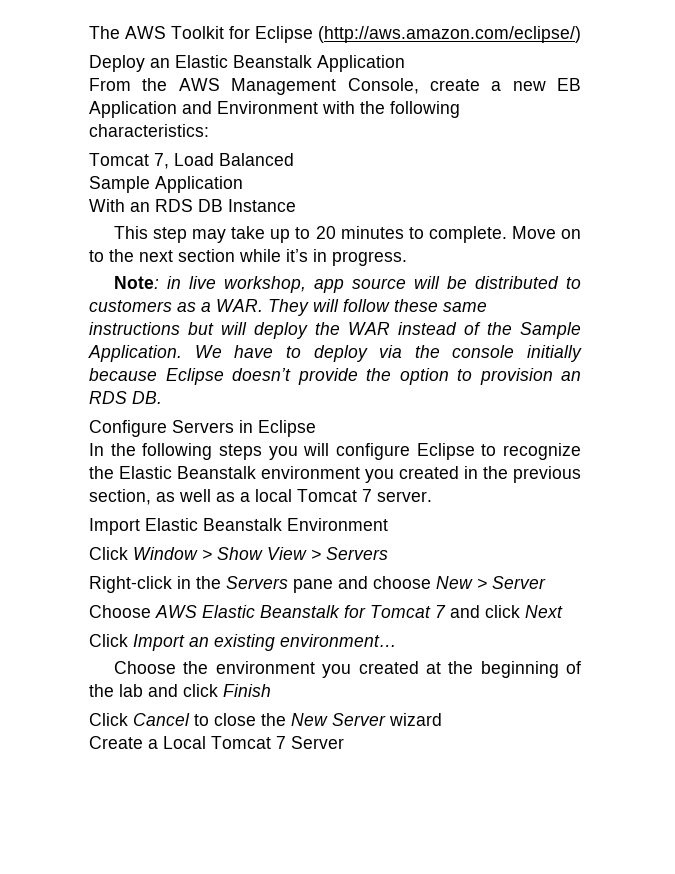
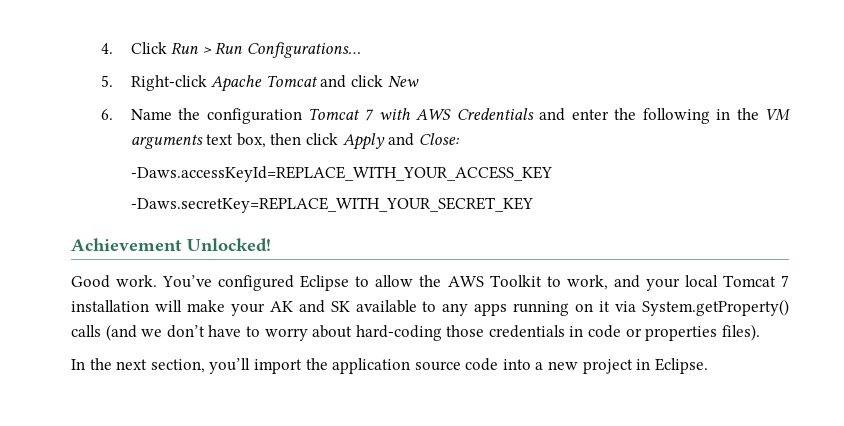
[89,26,581,43] [89,55,405,72] [89,78,581,95] [89,101,460,118] [89,124,209,137] [89,153,294,169] [89,176,243,193] [89,199,296,212] [114,226,581,243] [89,249,407,266] [114,276,581,293] [89,299,487,316] [89,322,581,339] [88,345,582,362] [89,368,581,385] [89,391,162,404] [89,420,316,437] [89,443,581,460] [89,466,581,483] [89,489,432,505] [89,518,388,535] [89,547,388,560] [89,576,546,593] [89,605,563,618] [89,634,397,651] [114,661,581,678] [89,684,271,697] [89,713,442,726] [89,736,344,749] The AWS Toolkit for Eclipse (http://aws.amazon.com/eclipse/) // Deploy an Elastic Beanstalk Application // From the AWS Management Console, create a new EB Application and Environment with the following characteristics: // Tomcat 7, Load Balanced // Sample Application // With an RDS DB Instance // This step may take up to 20 minutes to complete. Move on to the next section while it’s in progress. // Note: in live workshop, app source will be distributed to customers as a WAR. They will follow these same instructions but will deploy the WAR instead of the Sample Application. We have to deploy via the console initially because Eclipse doesn’t provide the option to provision an RDS DB. // Configure Servers in Eclipse // In the following steps you will configure Eclipse to recognize the Elastic Beanstalk environment you created in the previous section, as well as a local Tomcat 7 server. // Import Elastic Beanstalk Environment // Click Window > Show View > Servers // Right-click in the Servers pane and choose New > Server // Choose AWS Elastic Beanstalk for Tomcat 7 and click Next // Click Import an existing environment… // Choose the environment you created at the beginning of the lab and click Finish // Click Cancel to close the New Server wizard // Create a Local Tomcat 7 Server -> [100,42,361,58] [100,75,419,92] [100,108,791,124] [130,133,459,150] [130,166,552,182] [130,197,533,213] [71,238,271,252] [71,275,789,291] [71,299,789,316] [71,324,760,341] [71,358,708,374] 4. Click Run > Run Configurations… // 5. Right-click Apache Tomcat and click New // 6. Name the configuration Tomcat 7 with AWS Credentials and enter the following in the VM arguments text box, then click Apply and Close: // -Daws.accessKeyId=REPLACE_WITH_YOUR_ACCESS_KEY // -Daws.secretKey=REPLACE_WITH_YOUR_SECRET_KEY // Achievement Unlocked! // Good work. You’ve configured Eclipse to allow the AWS Toolkit to work, and your local Tomcat 7 installation will make your AK and SK available to any apps running on it via System.getProperty() calls (and we don’t have to worry about hard-coding those credentials in code or properties files). // In the next section, you’ll import the application source code into a new project in Eclipse.

